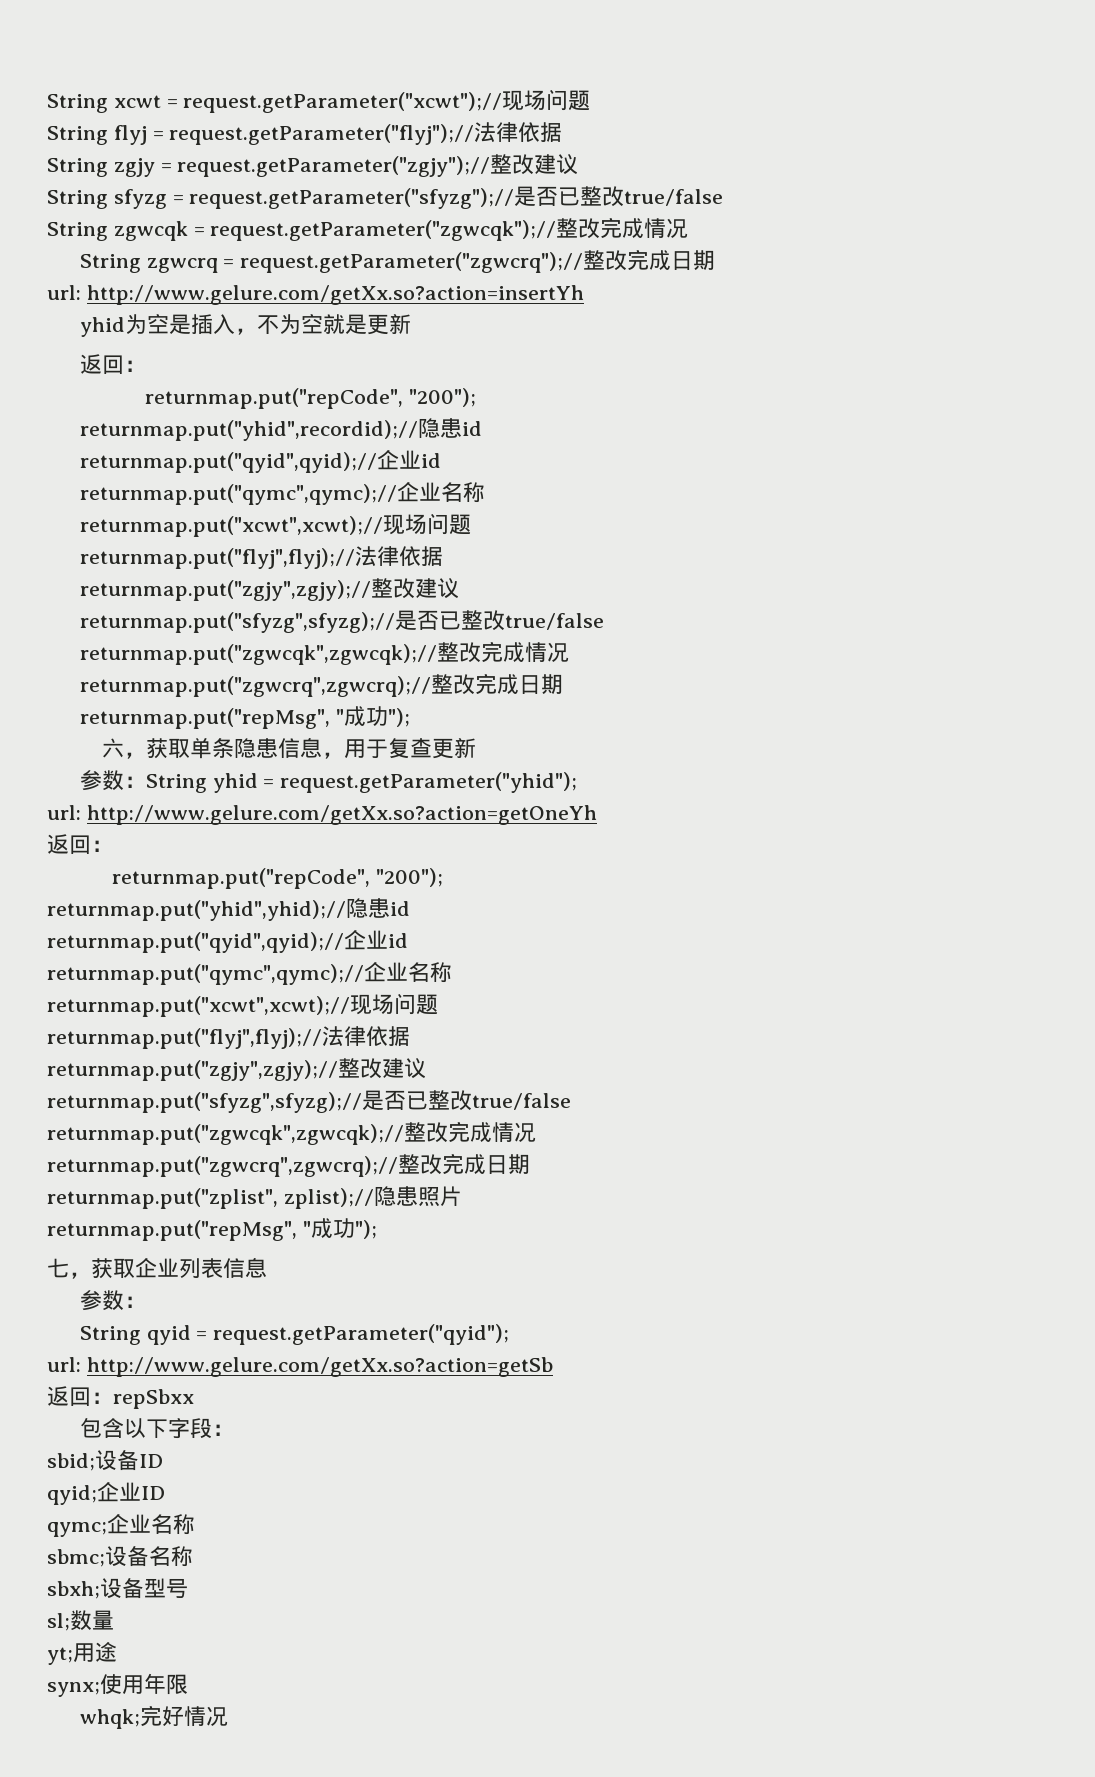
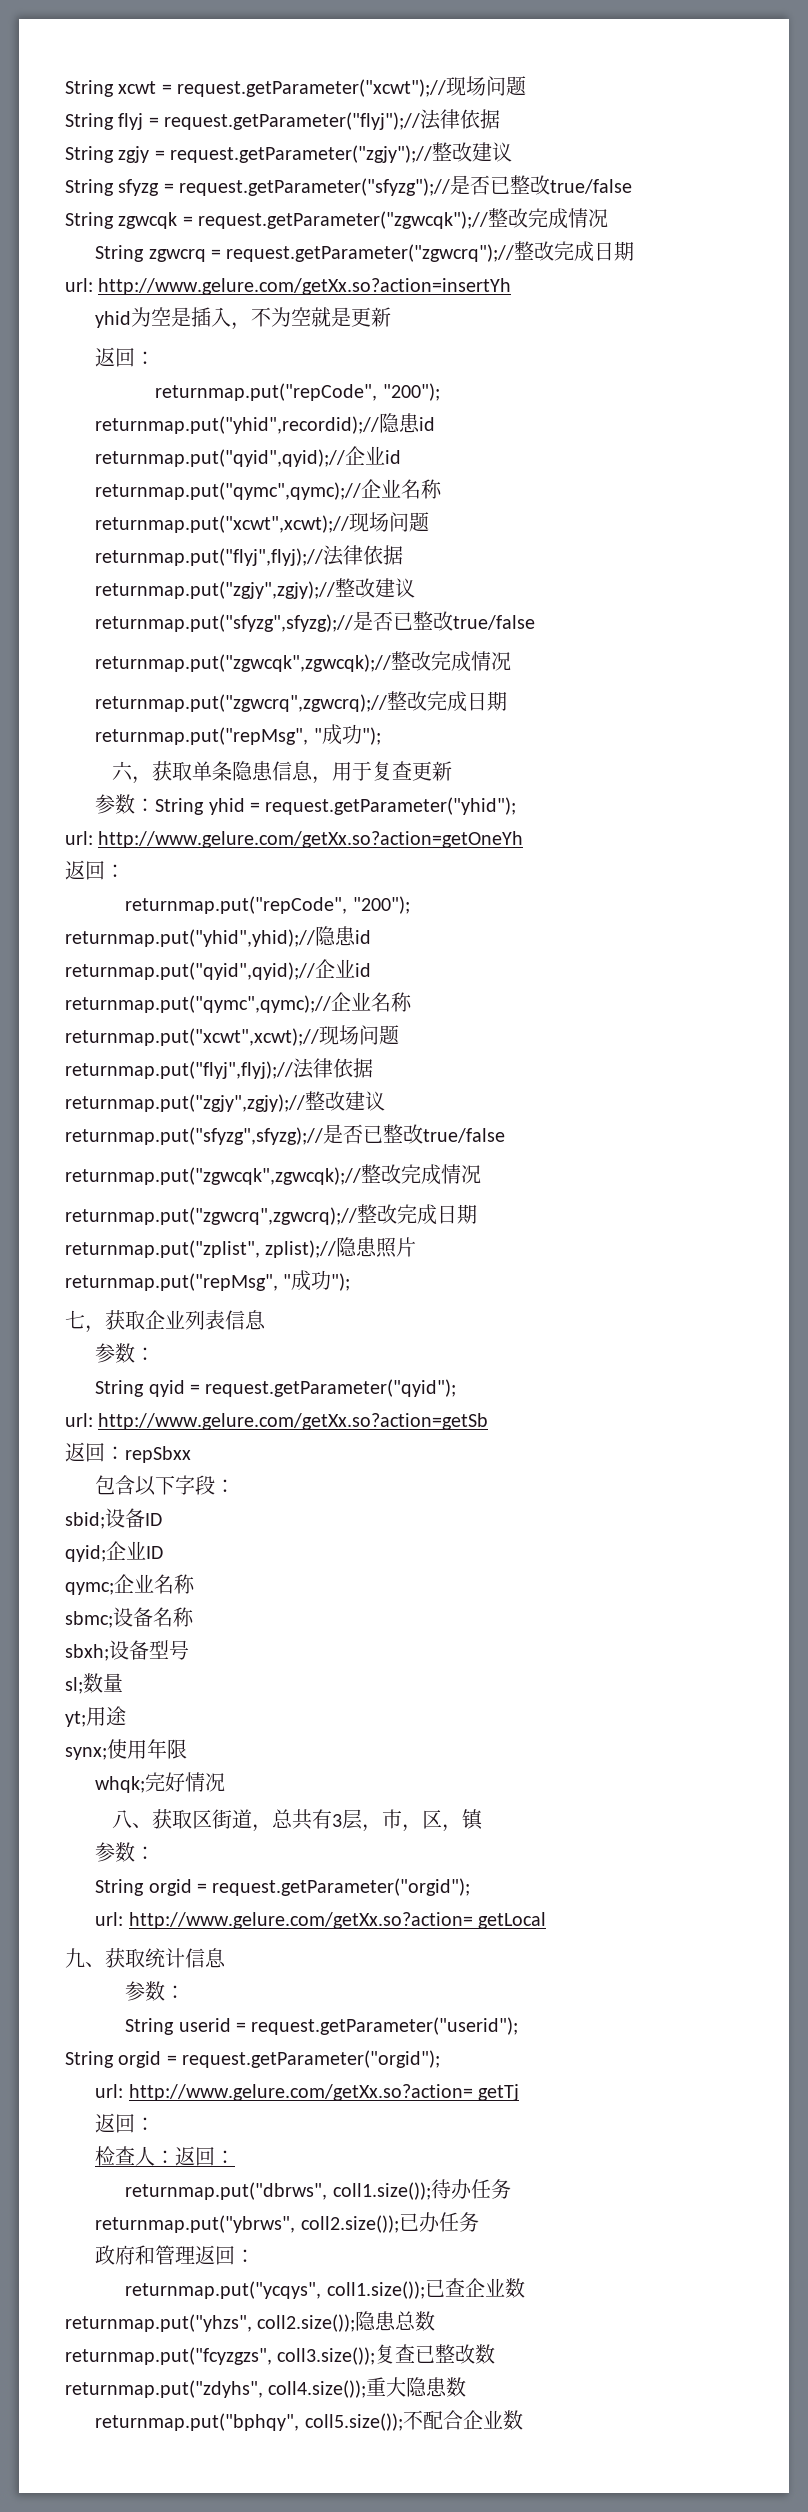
(228, 1716) none -> [112,1809,485,1832] [95,1842,156,1862] [95,1878,471,1896] [95,1912,546,1929] [65,1948,226,1968] [125,1981,186,2001] [125,2017,519,2035] [65,2050,441,2068] [95,2084,519,2101] [95,2113,156,2133] [95,2146,236,2166] [125,2179,511,2200] [95,2212,479,2233] [95,2245,256,2265] [125,2278,525,2299] [65,2311,436,2332] [65,2344,496,2365] [65,2377,467,2398] [95,2410,523,2431] // 八、获取区街道，总共有3层，市，区，镇 // 参数： // String orgid = request.getParameter("orgid"); // url: http://www.gelure.com/getXx.so?action= getLocal // 九、获取统计信息 // 参数： // String userid = request.getParameter("userid"); // String orgid = request.getParameter("orgid"); // url: http://www.gelure.com/getXx.so?action= getTj // 返回： // 检查人：返回： // returnmap.put("dbrws", coll1.size());待办任务 // returnmap.put("ybrws", coll2.size());已办任务 // 政府和管理返回： // returnmap.put("ycqys", coll1.size());已查企业数 // returnmap.put("yhzs", coll2.size());隐患总数 // returnmap.put("fcyzgzs", coll3.size());复查已整改数 // returnmap.put("zdyhs", coll4.size());重大隐患数 // returnmap.put("bphqy", coll5.size());不配合企业数

